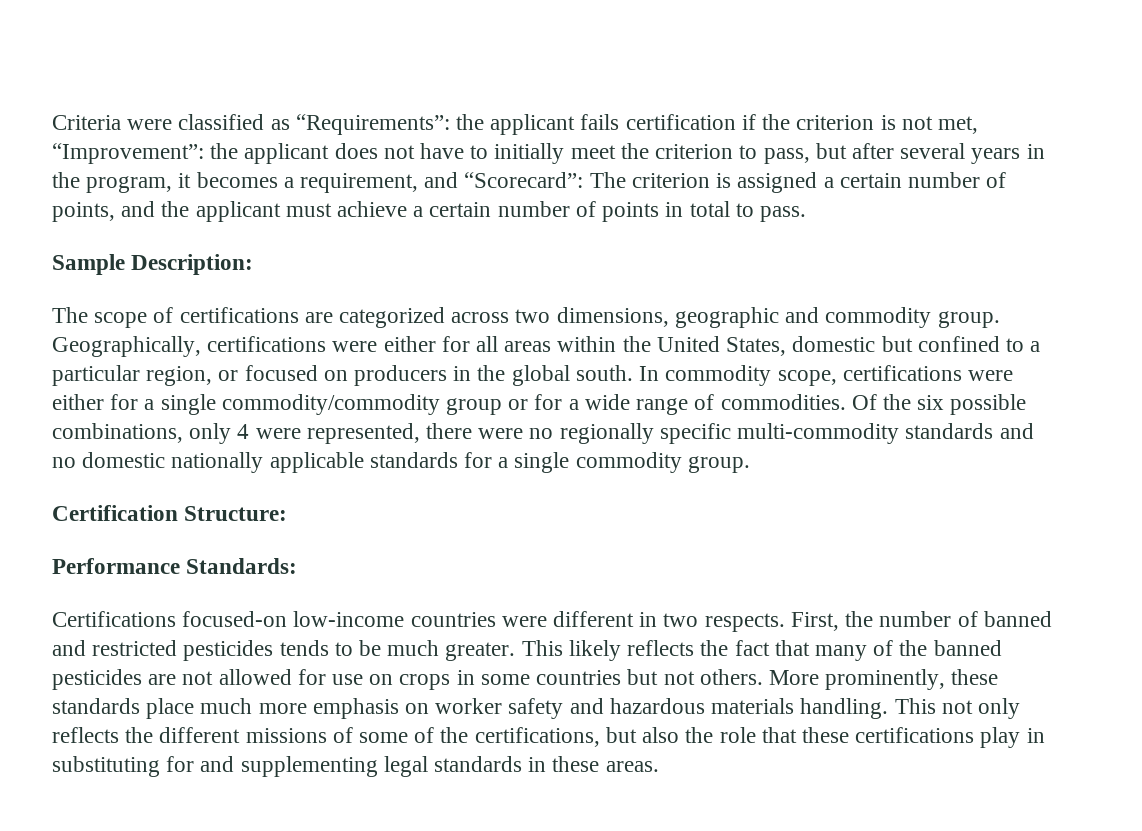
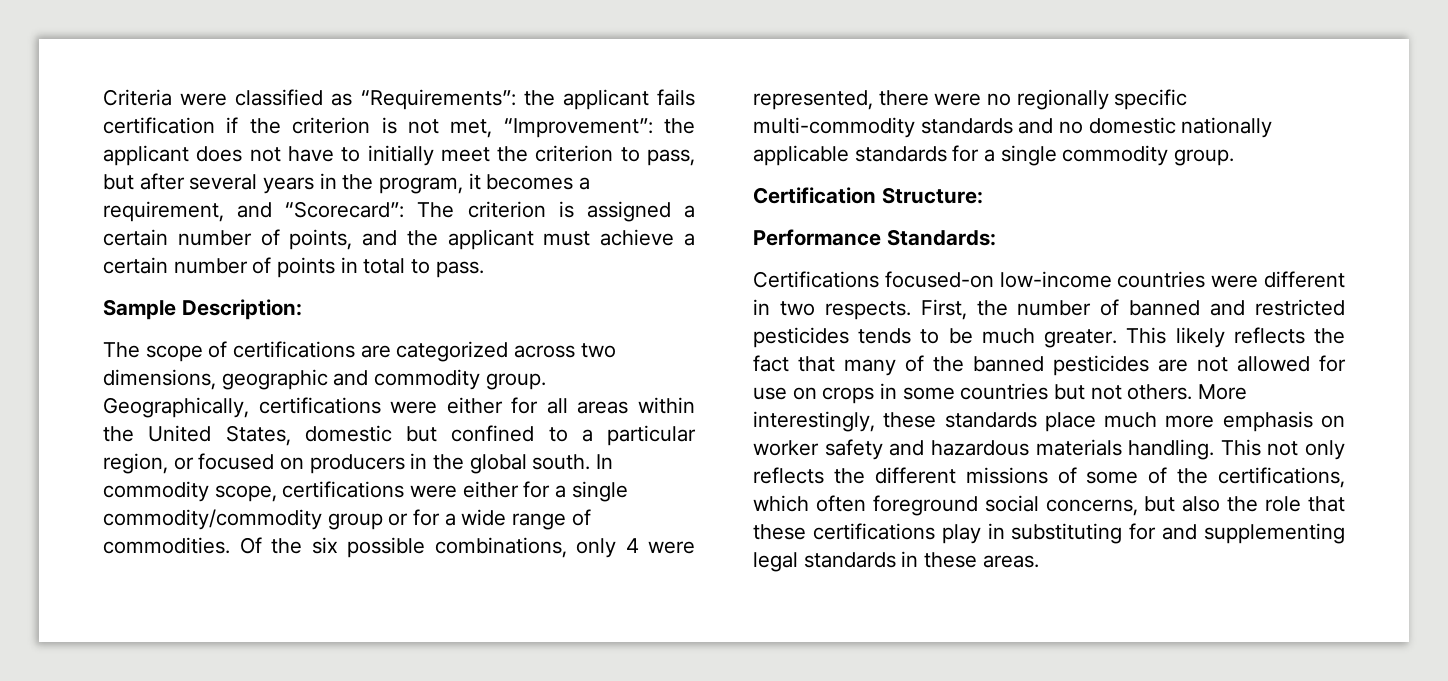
[825,669,946,690] prominently, -> [753,411,875,432] interestingly,
(600, 737) none -> [753,495,1138,516] which often foreground social concerns,

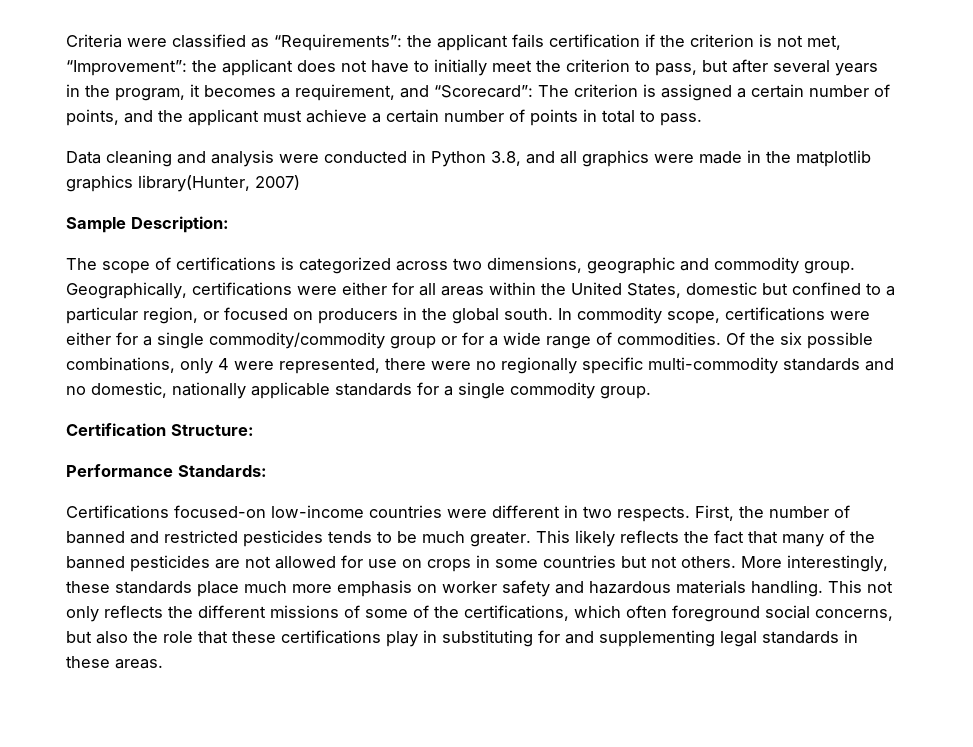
(484, 269) none -> [66,150,871,167] [66,175,300,192] // Data cleaning and analysis were conducted in Python 3.8, and all graphics were made in the matplotlib graphics library(Hunter, 2007)
[360,345,391,358] are -> [281,257,294,270] is
[1088,117,1176,134] domestic -> [91,382,167,398] domestic,

